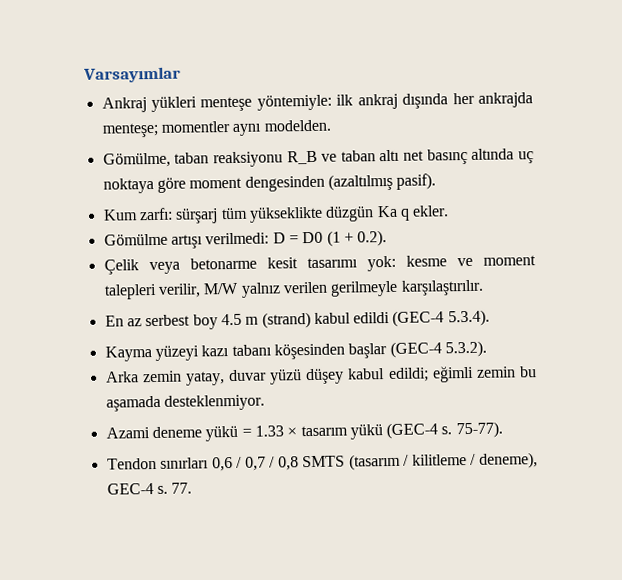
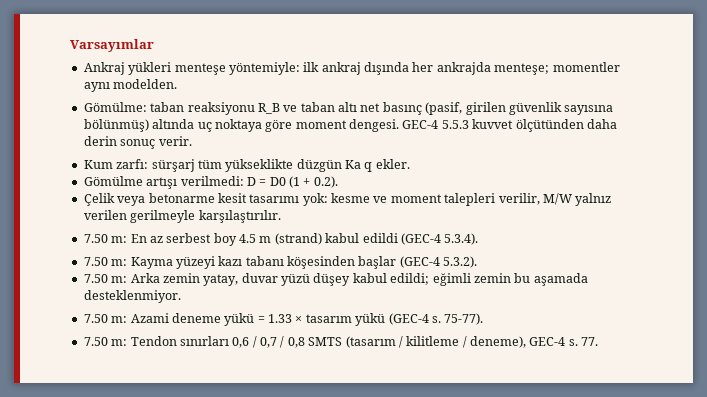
[102,152,171,168] Gömülme, -> [83,102,147,112] Gömülme:
(468, 156) none -> [425,102,614,115] [83,119,149,132] (pasif, girilen güvenlik sayısına bölünmüş)
[244,173,437,192] dengesinden (azaltılmış pasif). -> [349,119,617,132] [83,136,192,149] dengesi. GEC-4 5.5.3 kuvvet ölçütünden daha derin sonuç verir.
(484, 287) none -> [83,234,128,243] 7.50 m:
(490, 318) none -> [83,257,128,266] 7.50 m:
(487, 349) none -> [83,274,128,283] 7.50 m:
(265, 402) none -> [83,314,128,323] 7.50 m:
(503, 430) none -> [83,337,128,346] 7.50 m:

